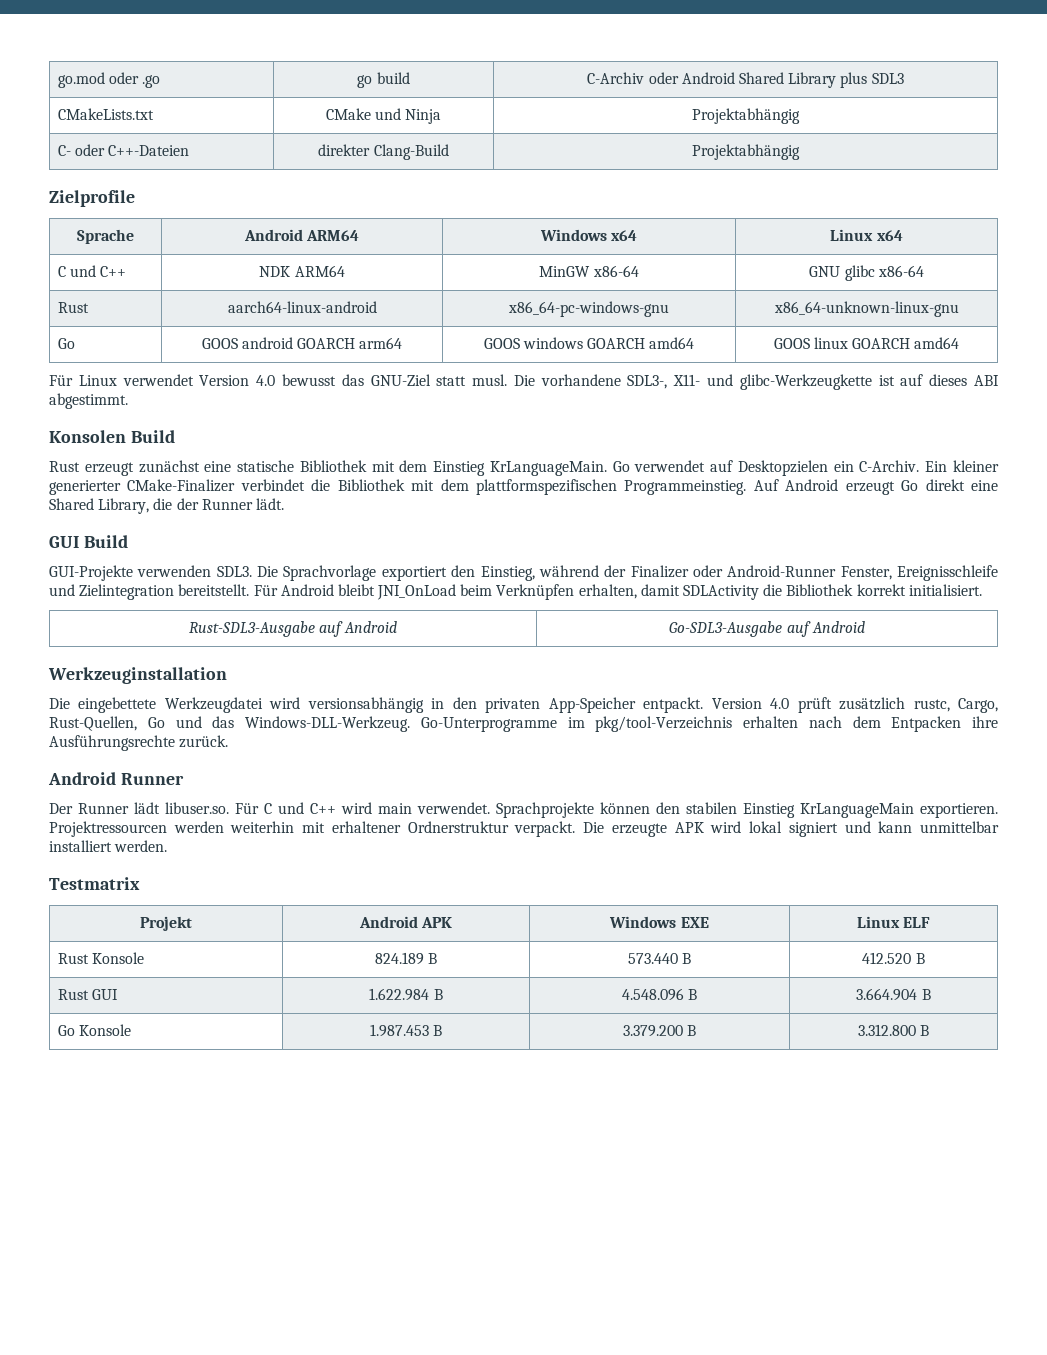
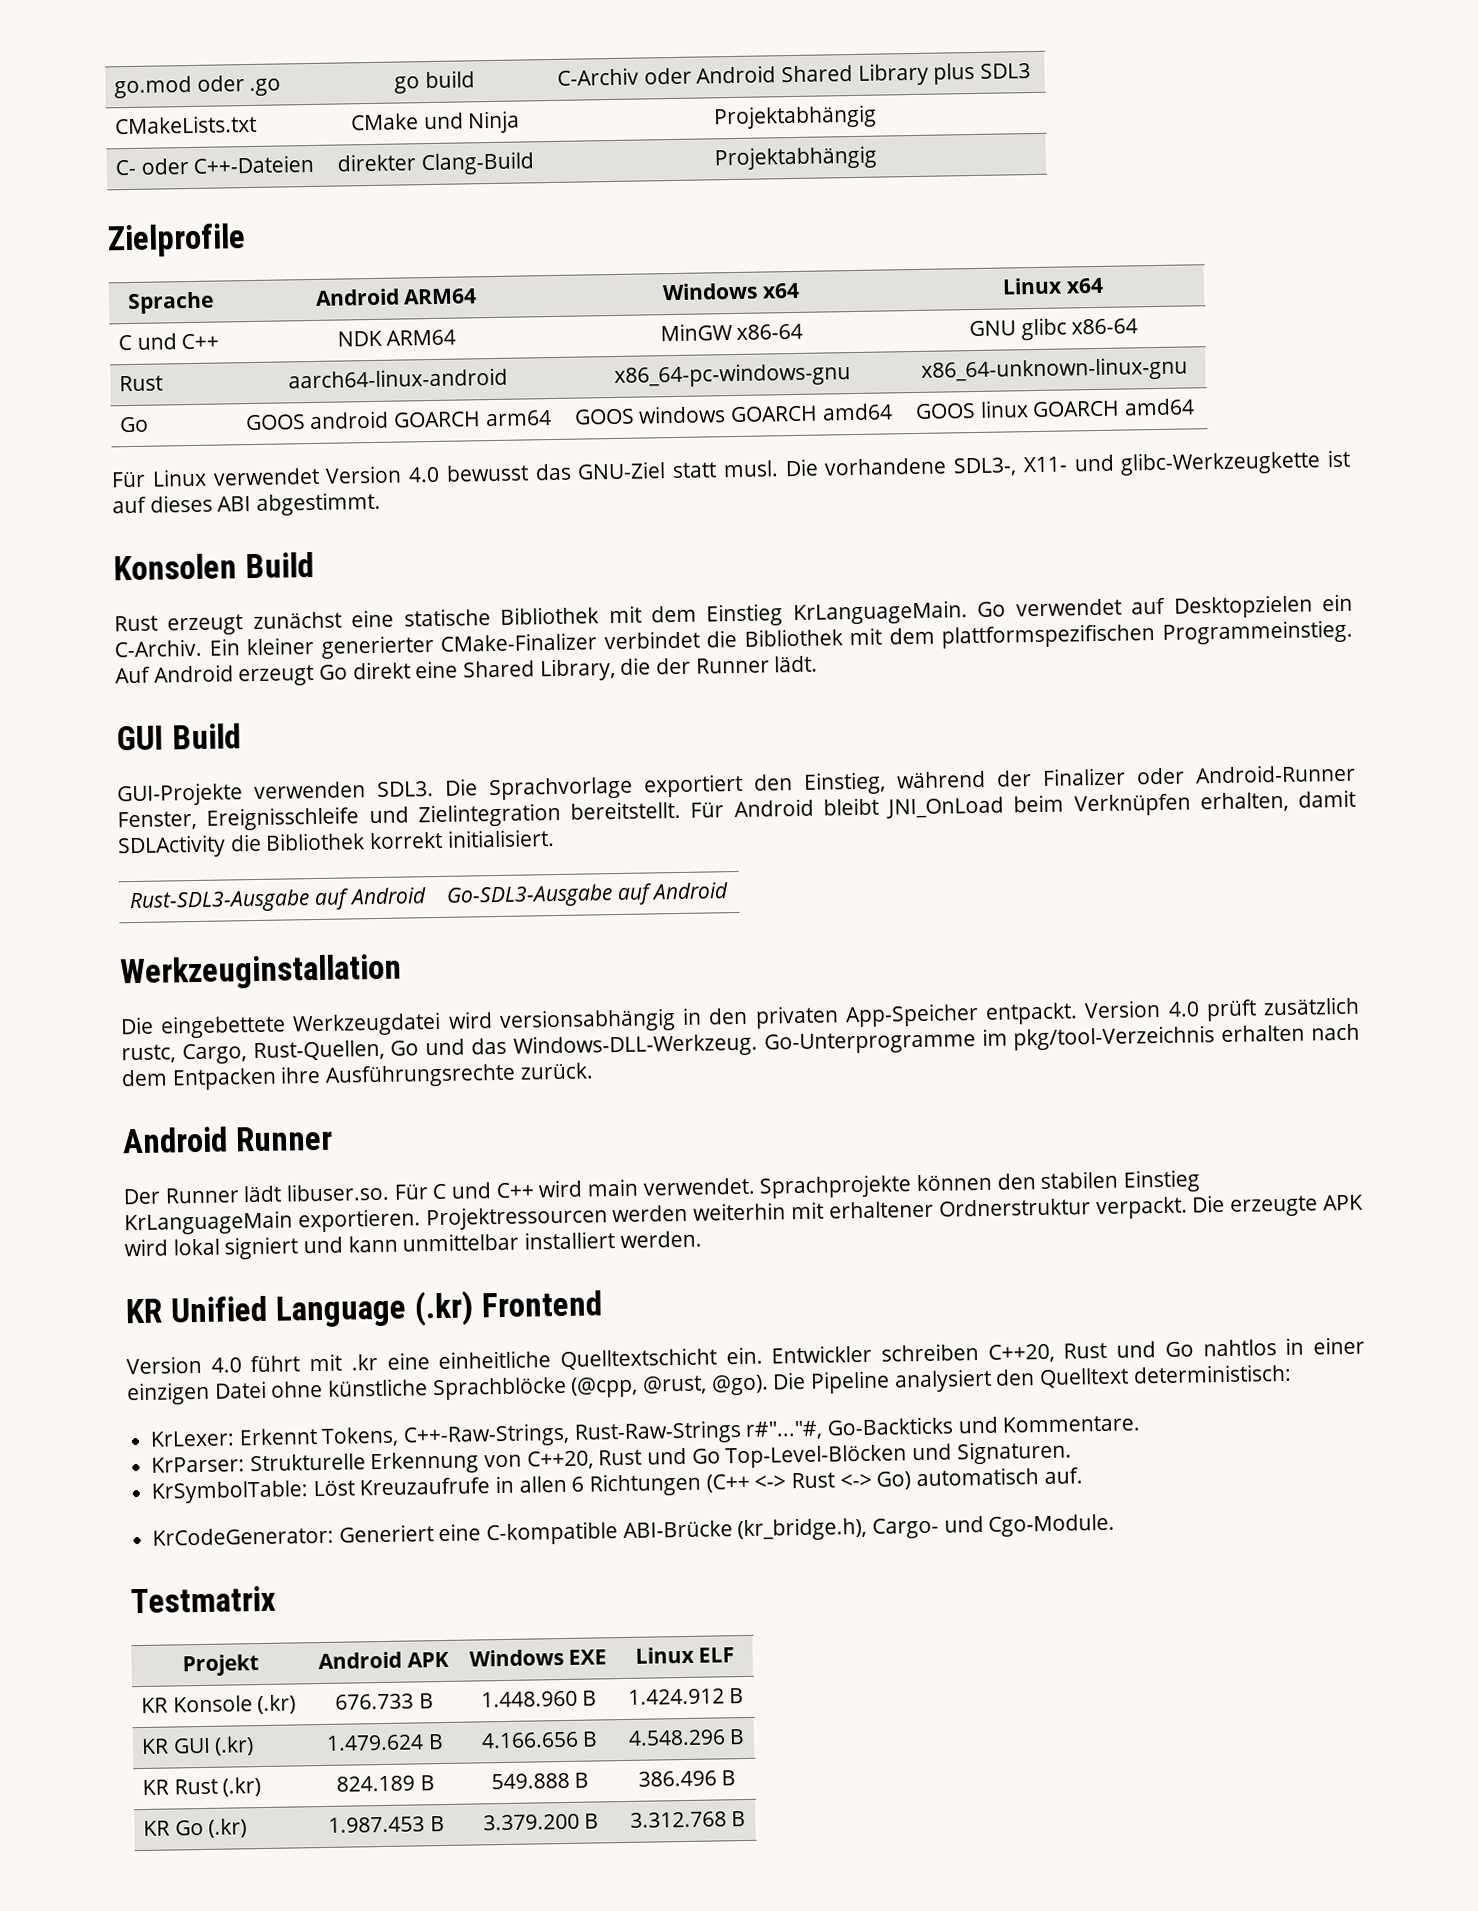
(168, 846) none -> [125,1290,602,1328] [126,1336,1366,1375] [127,1363,1292,1406] [150,1415,1141,1448] [151,1440,1072,1475] [151,1467,1083,1504] [152,1513,1116,1546] // KR Unified Language (.kr) Frontend // Version 4.0 führt mit .kr eine einheitliche Quelltextschicht ein. Entwickler schreiben C++20, Rust und Go nahtlos in einer einzigen Datei ohne künstliche Sprachblöcke (@cpp, @rust, @go). Die Pipeline analysiert den Quelltext deterministisch: // KrLexer: Erkennt Tokens, C++-Raw-Strings, Rust-Raw-Strings r#"..."#, Go-Backticks und Kommentare. // KrParser: Strukturelle Erkennung von C++20, Rust und Go Top-Level-Blöcken und Signaturen. // KrSymbolTable: Löst Kreuzaufrufe in allen 6 Richtungen (C++ <-> Rust <-> Go) automatisch auf. // KrCodeGenerator: Generiert eine C-kompatible ABI-Brücke (kr_bridge.h), Cargo- und Cgo-Module.
[57,952,144,964] Rust Konsole -> [141,1694,297,1715] [335,1693,434,1710] [480,1690,598,1708] [627,1688,745,1705] [141,1736,255,1756] [326,1734,444,1751] [480,1731,599,1749] [627,1729,746,1746] [142,1777,262,1797] KR Konsole (.kr) | 676.733 B | 1.448.960 B | 1.424.912 B // KR GUI (.kr) | 1.479.624 B | 4.166.656 B | 4.548.296 B // KR Rust (.kr)
[627,953,692,964] [862,952,925,964] [57,989,118,1000] [369,988,443,1001] [621,988,698,1001] [856,988,931,1001] [57,1024,131,1036] 573.440 B | 412.520 B // Rust GUI | 1.622.984 B | 4.548.096 B | 3.664.904 B // Go Konsole -> [490,1772,590,1790] [637,1770,737,1787] [143,1818,248,1838] 549.888 B | 386.496 B // KR Go (.kr)
[857,1024,916,1036] 3.312.800 -> [629,1811,727,1828] 3.312.768

